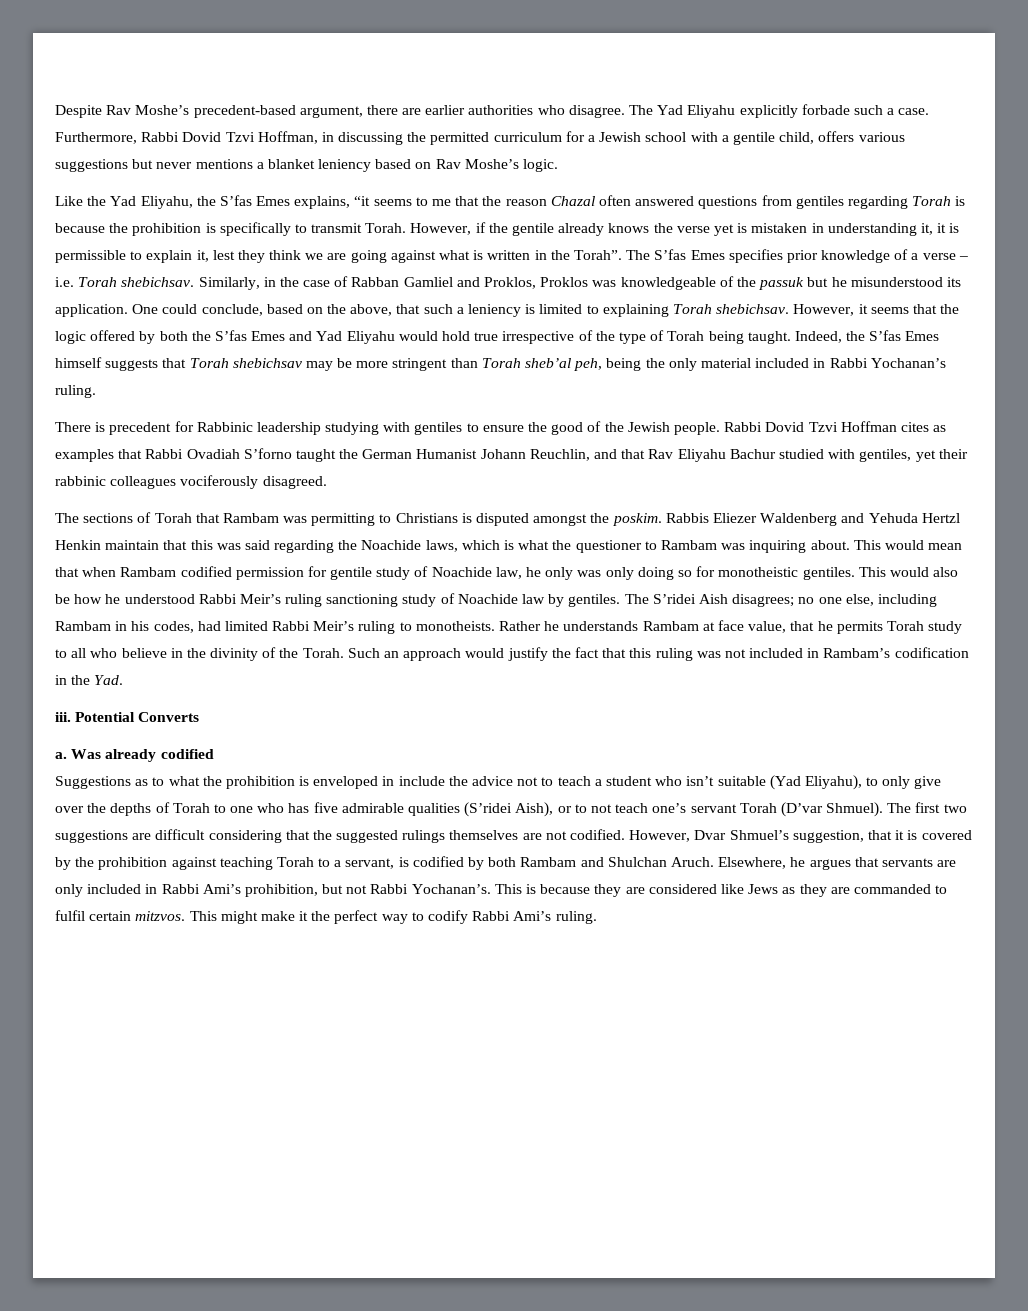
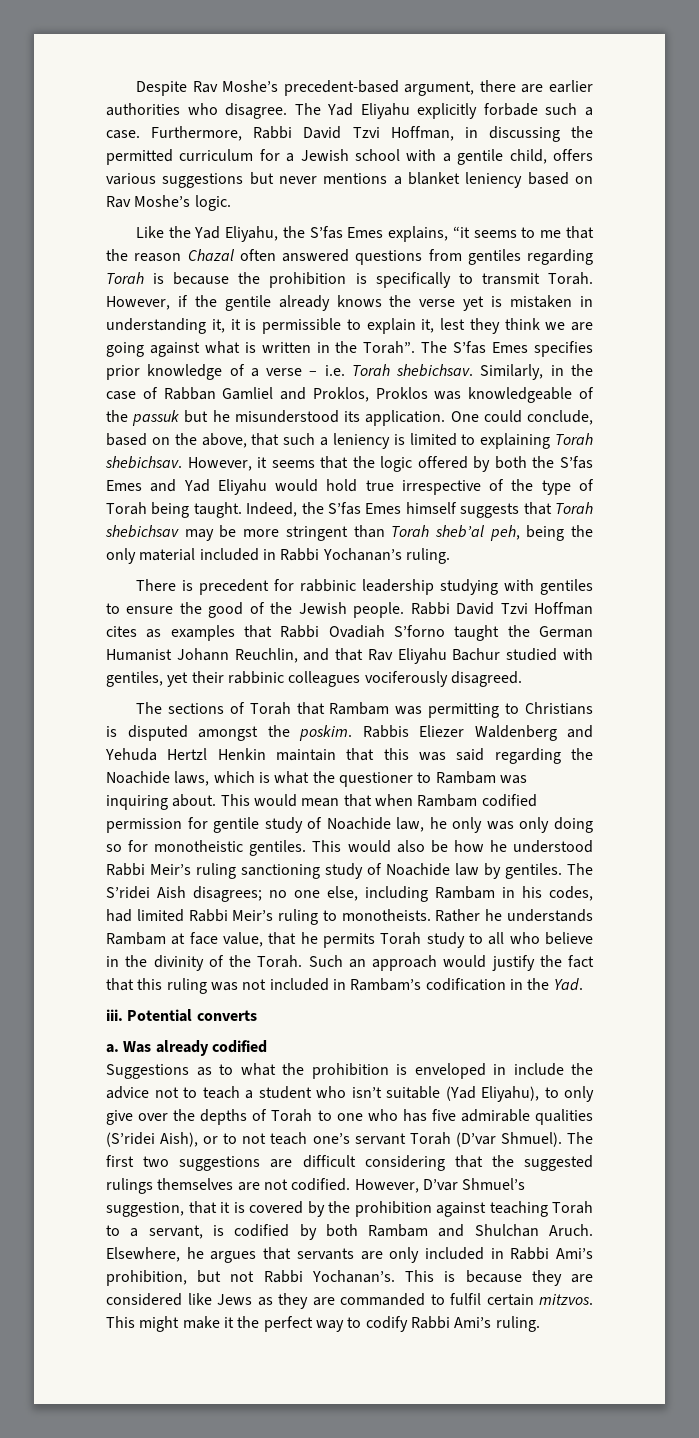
[182,132,222,142] Dovid -> [303,126,342,139] David
[196,422,253,432] Rabbinic -> [299,579,356,592] rabbinic
[765,422,805,432] Dovid -> [456,602,495,615] David
[138,712,200,722] Converts -> [196,1010,257,1021] converts
[694,830,727,840] Dvar -> [422,1179,458,1191] D’var

